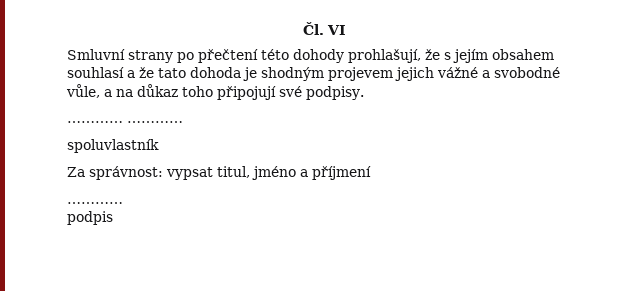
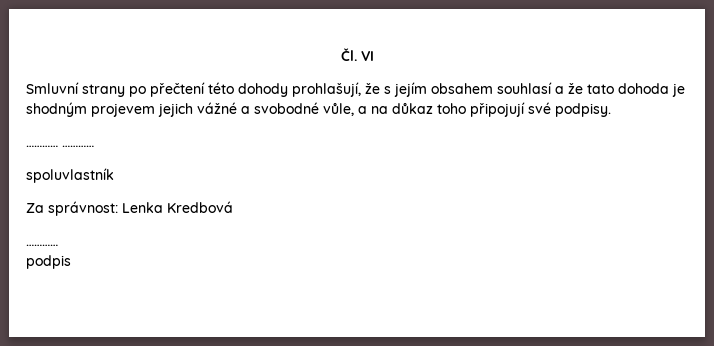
[166,166,371,180] vypsat titul, jméno a příjmení -> [122,201,233,213] Lenka Kredbová

